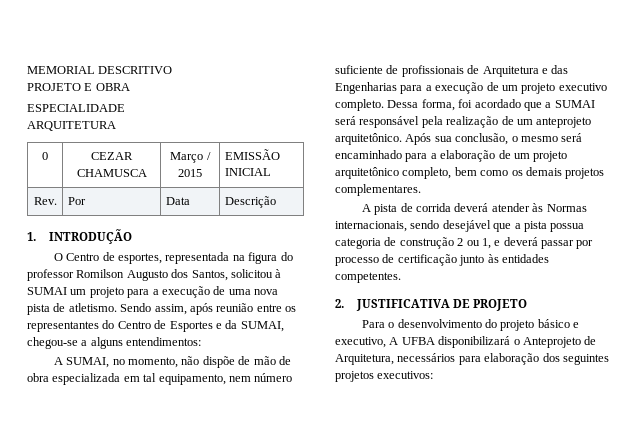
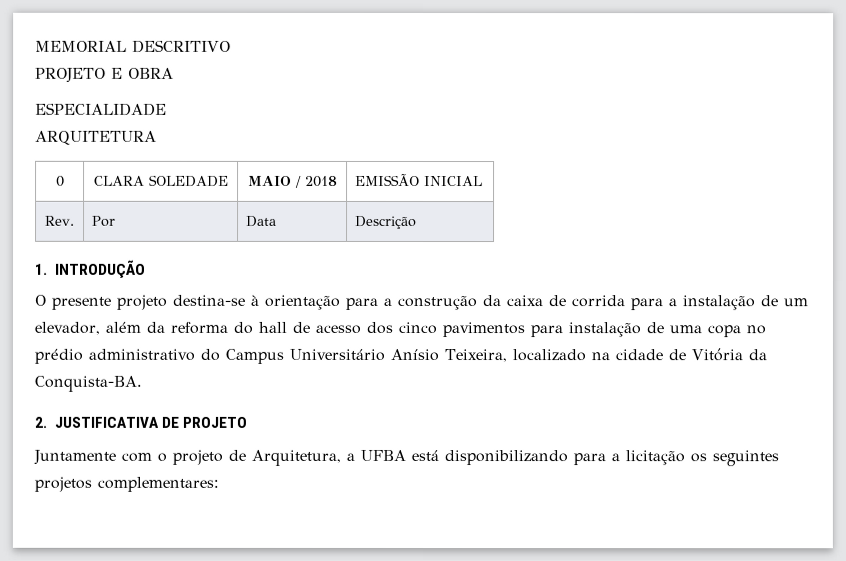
[91,152,133,160] [76,169,147,177] [170,152,211,163] [178,169,202,177] CEZAR CHAMUSCA | Março / 2015 -> [93,174,229,187] [247,175,338,188] CLARA SOLEDADE | MAIO / 2018
[66,252,293,264] [27,269,282,281] [27,286,278,298] [27,303,296,315] [27,320,284,332] [27,337,202,349] [53,356,291,368] [27,373,293,385] [335,65,569,77] [335,82,607,94] [335,99,595,111] [335,116,592,128] [335,133,583,145] [335,150,568,162] [335,167,605,179] [335,184,421,196] [361,203,587,215] [335,220,585,232] [335,237,594,249] [335,254,549,266] [335,272,401,283] [335,299,528,311] [361,319,580,331] [335,336,597,348] [335,353,560,365] Centro de esportes, representada na figura do professor Romilson Augusto dos Santos, solicitou à SUMAI um projeto para a execução de uma nova pista de atletismo. Sendo assim, após reunião entre os representantes do Centro de Esportes e da SUMAI, chegou-se a alguns entendimentos: // A SUMAI, no momento, não dispõe de mão de obra especializada em tal equipamento, nem número suficiente de profissionais de Arquitetura e das Engenharias para a execução de um projeto executivo completo. Dessa forma, foi acordado que a SUMAI será responsável pela realização de um anteprojeto arquitetônico. Após sua conclusão, o mesmo será encaminhado para a elaboração de um projeto arquitetônico completo, bem como os demais projetos complementares. // A pista de corrida deverá atender às Normas internacionais, sendo desejável que a pista possua categoria de construção 2 ou 1, e deverá passar por processo de certificação junto às entidades competentes. // 2. JUSTIFICATIVA DE PROJETO // Para o desenvolvimento do projeto básico e executivo, A UFBA disponibilizará o Anteprojeto de Arquitetura, necessários para elaboração dos -> [51,294,808,311] [34,321,766,338] [34,348,767,364] [34,375,142,392] [34,416,248,428] [33,449,707,466] presente projeto destina-se à orientação para a construção da caixa de corrida para a instalação de um elevador, além da reforma do hall de acesso dos cinco pavimentos para instalação de uma copa no prédio administrativo do Campus Universitário Anísio Teixeira, localizado na cidade de Vitória da Conquista-BA. // 2. JUSTIFICATIVA DE PROJETO // Juntamente com o projeto de Arquitetura, a UFBA está disponibilizando para a licitação os
[377,371,434,379] executivos: -> [97,476,219,492] complementares:

